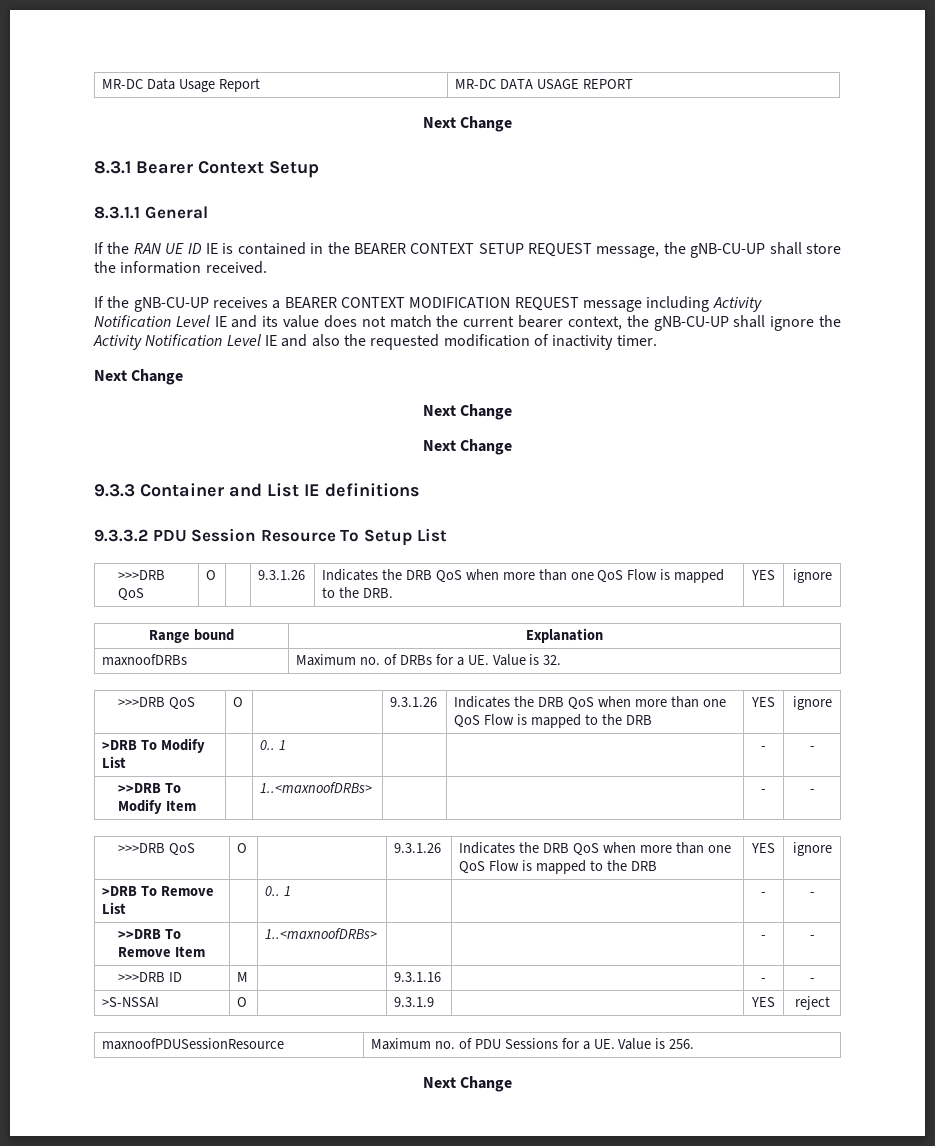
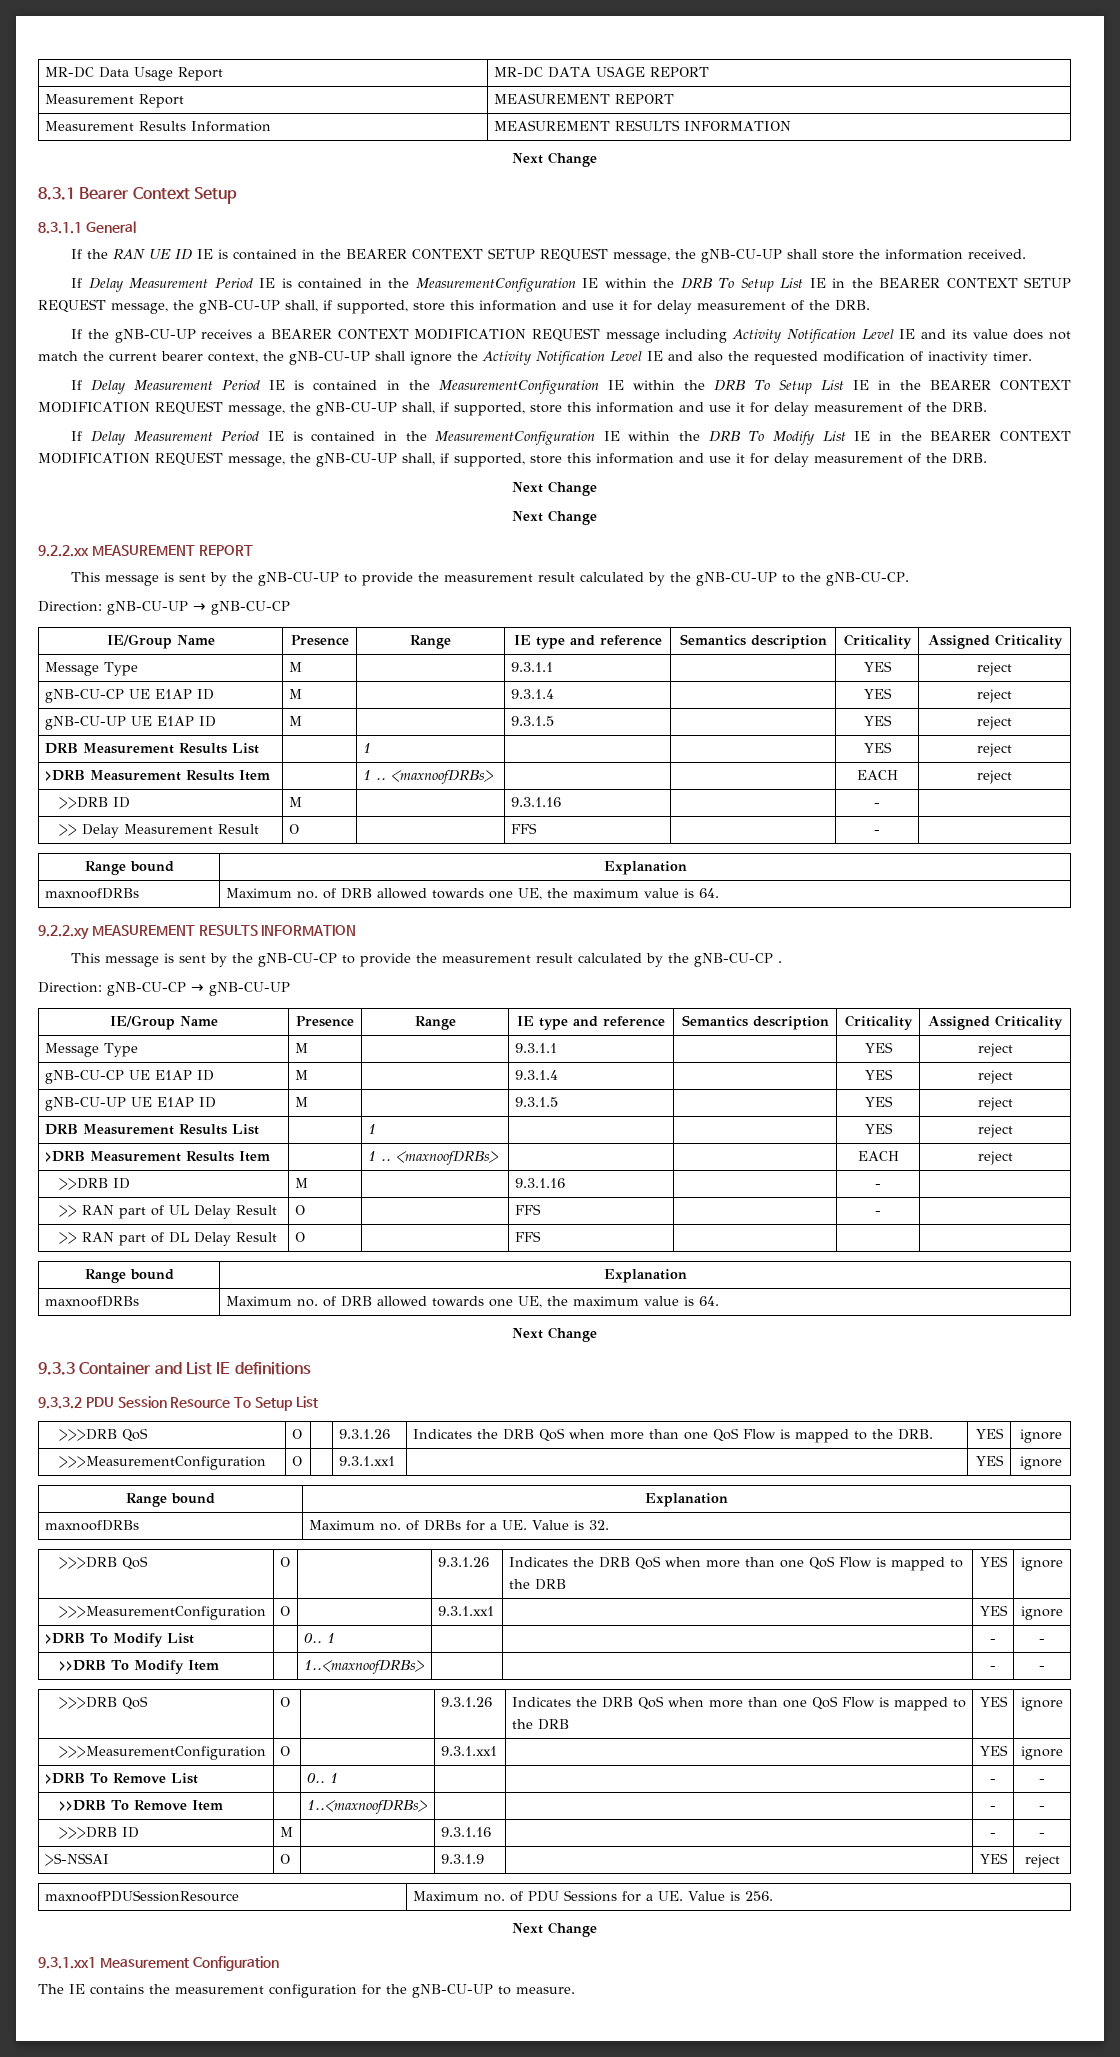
(633, 84) none -> [44,94,184,108] [493,93,674,104] [44,121,271,132] [493,120,791,131] // Measurement Report | MEASUREMENT REPORT // Measurement Results Information | MEASUREMENT RESULTS INFORMATION
(267, 267) none -> [71,277,1072,292] [38,299,870,314] // If Delay Measurement Period IE is contained in the MeasurementConfiguration IE within the DRB To Setup List IE in the BEARER CONTEXT SETUP REQUEST message, the gNB-CU-UP shall, if supported, store this information and use it for delay measurement of the DRB.
[94,369,184,385] [422,404,513,420] Next Change // Next Change -> [71,380,1072,394] [38,401,987,416] [71,431,1071,445] [38,452,987,467] [512,481,597,496] [512,510,597,525] [38,545,253,557] [71,572,910,586] [38,601,290,615] [106,634,215,649] [290,635,349,646] [410,635,451,649] [513,635,662,649] [679,634,827,649] [843,634,912,649] [927,634,1063,649] [44,662,138,676] [288,662,302,672] [510,662,553,672] [863,661,892,672] [977,662,1012,676] [44,689,214,703] [288,689,302,699] [510,689,554,699] [863,688,892,699] [977,689,1012,703] [44,716,216,730] [288,716,302,726] [510,716,554,726] [863,715,892,726] [977,716,1012,730] [44,743,259,754] [362,743,371,753] [863,742,892,753] [977,743,1012,757] [44,770,270,781] [362,770,494,784] [856,770,898,780] [977,770,1012,784] [59,797,131,809] [288,797,302,807] [510,797,561,807] [874,803,880,807] [59,824,260,838] [288,824,299,834] [510,823,537,834] [874,830,880,834] [84,861,174,875] [603,861,687,875] [44,888,139,899] [225,888,719,900] [38,925,357,940] [71,953,783,967] [38,982,290,996] [109,1015,218,1030] [296,1016,354,1027] [414,1016,456,1030] [517,1016,665,1030] [681,1015,829,1030] [844,1015,913,1030] [928,1015,1063,1030] [44,1043,138,1057] [294,1043,308,1053] [514,1043,557,1053] [864,1042,893,1053] [977,1043,1013,1057] [44,1070,214,1084] [294,1070,308,1080] [514,1070,558,1080] [864,1069,893,1080] [977,1070,1013,1084] [44,1097,216,1111] [294,1097,308,1107] [514,1097,558,1107] [864,1096,893,1107] [977,1097,1013,1111] [44,1124,259,1135] [367,1124,376,1134] [864,1123,893,1134] [977,1124,1013,1138] [44,1151,270,1162] [367,1151,499,1165] [857,1151,899,1161] [977,1151,1013,1165] [59,1178,131,1190] [294,1178,308,1188] [514,1178,565,1188] [875,1184,881,1188] [59,1205,278,1219] [294,1205,305,1215] [514,1204,541,1215] [875,1211,881,1215] [59,1232,278,1246] [294,1232,305,1242] [514,1231,541,1242] [84,1269,174,1283] [603,1269,687,1283] [44,1296,139,1307] [225,1296,719,1308] If Delay Measurement Period IE is contained in the MeasurementConfiguration IE within the DRB To Setup List IE in the BEARER CONTEXT MODIFICATION REQUEST message, the gNB-CU-UP shall, if supported, store this information and use it for delay measurement of the DRB. // If Delay Measurement Period IE is contained in the MeasurementConfiguration IE within the DRB To Modify List IE in the BEARER CONTEXT MODIFICATION REQUEST message, the gNB-CU-UP shall, if supported, store this information and use it for delay measurement of the DRB. // Next Change // Next Change // 9.2.2.xx MEASUREMENT REPORT // This message is sent by the gNB-CU-UP to provide the measurement result calculated by the gNB-CU-UP to the gNB-CU-CP. // Direction: gNB-CU-UP → gNB-CU-CP // IE/Group Name | Presence | Range | IE type and reference | Semantics description | Criticality | Assigned Criticality // Message Type | M | | 9.3.1.1 | | YES | reject // gNB-CU-CP UE E1AP ID | M | | 9.3.1.4 | | YES | reject // gNB-CU-UP UE E1AP ID | M | | 9.3.1.5 | | YES | reject // DRB Measurement Results List | | 1 | | | YES | reject // >DRB Measurement Results Item | | 1 .. <maxnoofDRBs> | | | EACH | reject // >>DRB ID | M | | 9.3.1.16 | | - | // >> Delay Measurement Result | O | | FFS | | - | // Range bound | Explanation // maxnoofDRBs | Maximum no. of DRB allowed towards one UE, the maximum value is 64. // 9.2.2.xy MEASUREMENT RESULTS INFORMATION // This message is sent by the gNB-CU-CP to provide the measurement result calculated by the gNB-CU-CP . // Direction: gNB-CU-CP → gNB-CU-UP // IE/Group Name | Presence | Range | IE type and reference | Semantics description | Criticality | Assigned Criticality // Message Type | M | | 9.3.1.1 | | YES | reject // gNB-CU-CP UE E1AP ID | M | | 9.3.1.4 | | YES | reject // gNB-CU-UP UE E1AP ID | M | | 9.3.1.5 | | YES | reject // DRB Measurement Results List | | 1 | | | YES | reject // >DRB Measurement Results Item | | 1 .. <maxnoofDRBs> | | | EACH | reject // >>DRB ID | M | | 9.3.1.16 | | - | // >> RAN part of UL Delay Result | O | | FFS | | - | // >> RAN part of DL Delay Result | O | | FFS | | | // Range bound | Explanation // maxnoofDRBs | Maximum no. of DRB allowed towards one UE, the maximum value is 64.
(832, 576) none -> [59,1456,267,1470] [291,1456,302,1466] [338,1456,395,1466] [975,1455,1004,1466] [1019,1456,1062,1470] // >>>MeasurementConfiguration | O | | 9.3.1.xx1 | | YES | ignore
(832, 703) none -> [59,1606,267,1620] [279,1606,290,1616] [437,1606,494,1616] [979,1605,1008,1616] [1021,1606,1063,1620] // >>>MeasurementConfiguration | O | | 9.3.1.xx1 | | YES | ignore
(832, 849) none -> [59,1746,267,1760] [279,1746,290,1756] [440,1746,497,1756] [979,1745,1008,1756] [1021,1746,1063,1760] // >>>MeasurementConfiguration | O | | 9.3.1.xx1 | | YES | ignore
(513, 1084) none -> [38,1956,279,1971] [38,1984,575,1998] // 9.3.1.xx1 Measurement Configuration // The IE contains the measurement configuration for the gNB-CU-UP to measure.

